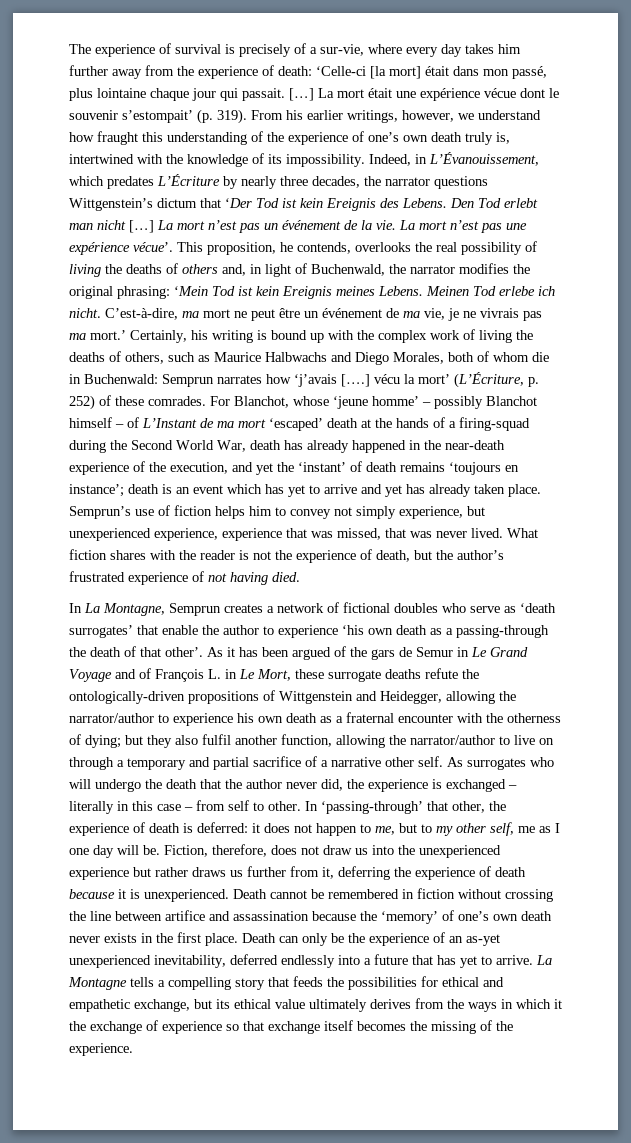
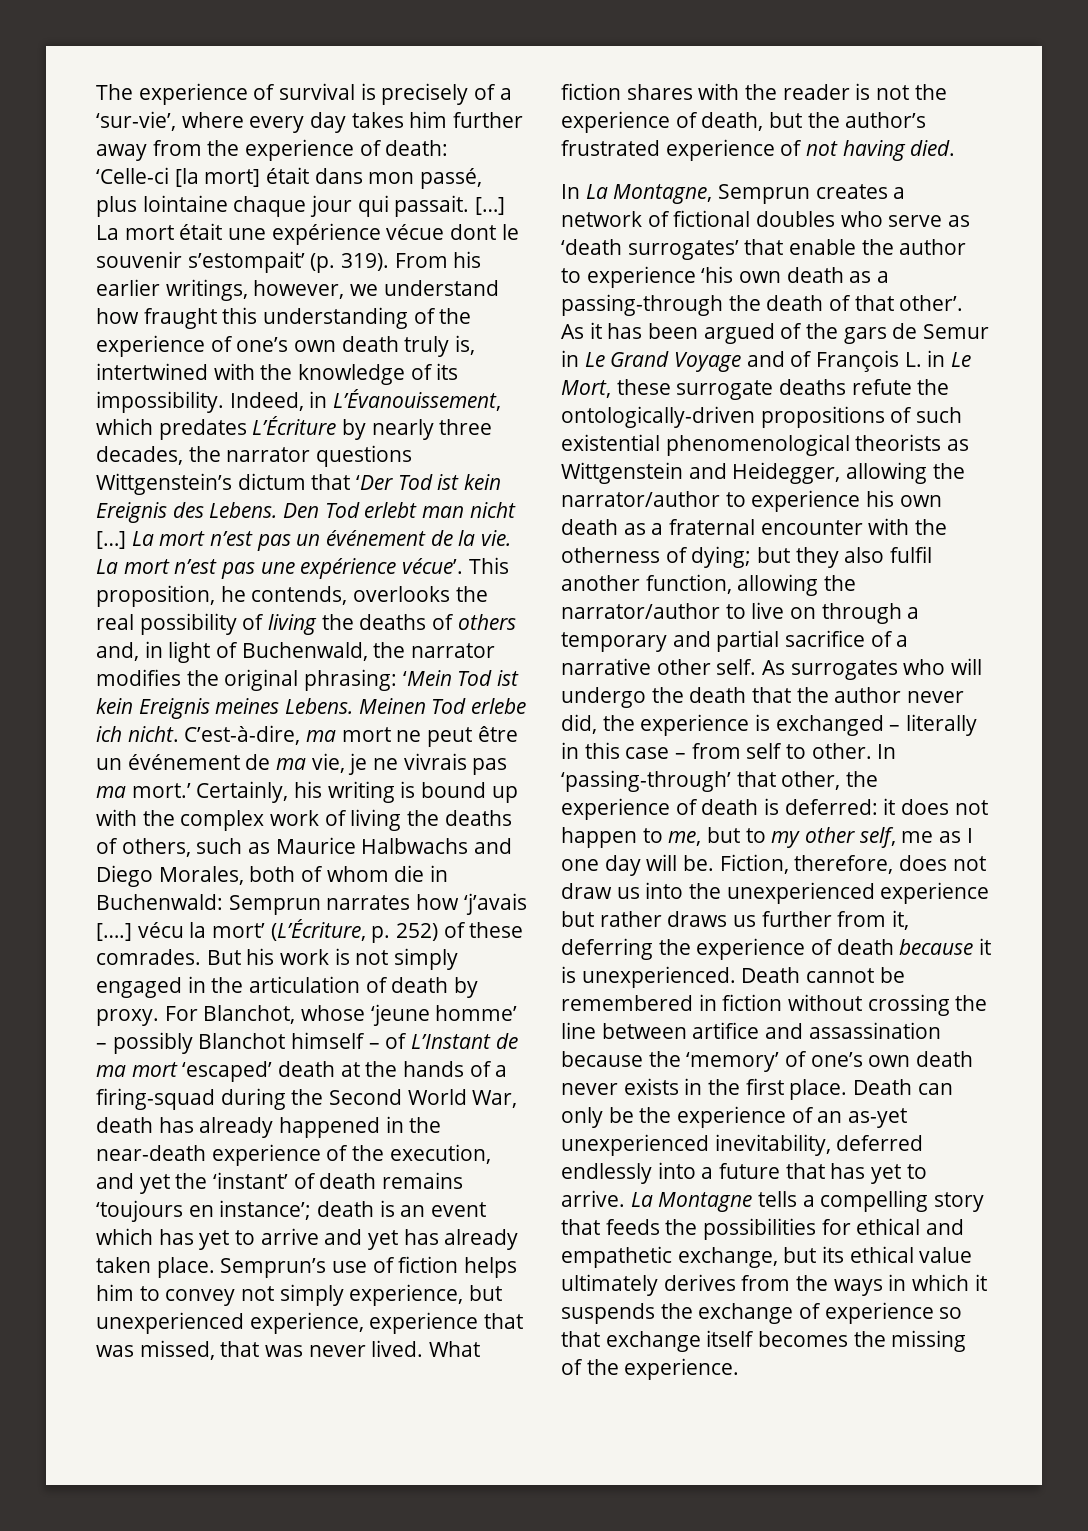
[320,44,364,56] sur-vie, -> [96,111,176,131] ‘sur-vie’,
(206, 401) none -> [206,948,459,970] [96,976,479,998] [96,1009,159,1026] But his work is not simply engaged in the articulation of death by proxy.
(275, 695) none -> [916,407,963,423] [561,434,970,456] such existential phenomenological theorists as
(562, 1004) none -> [561,1303,655,1324] suspends

